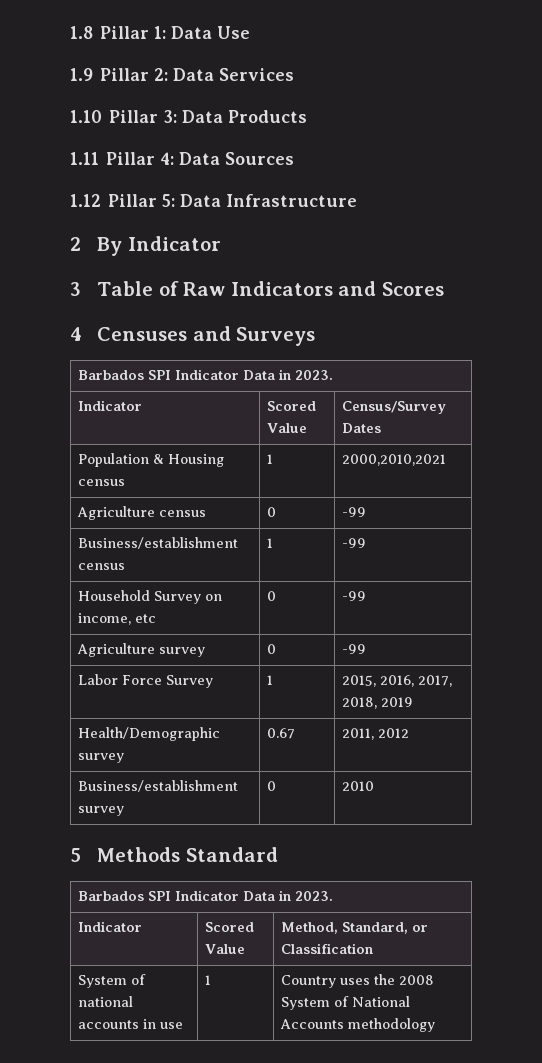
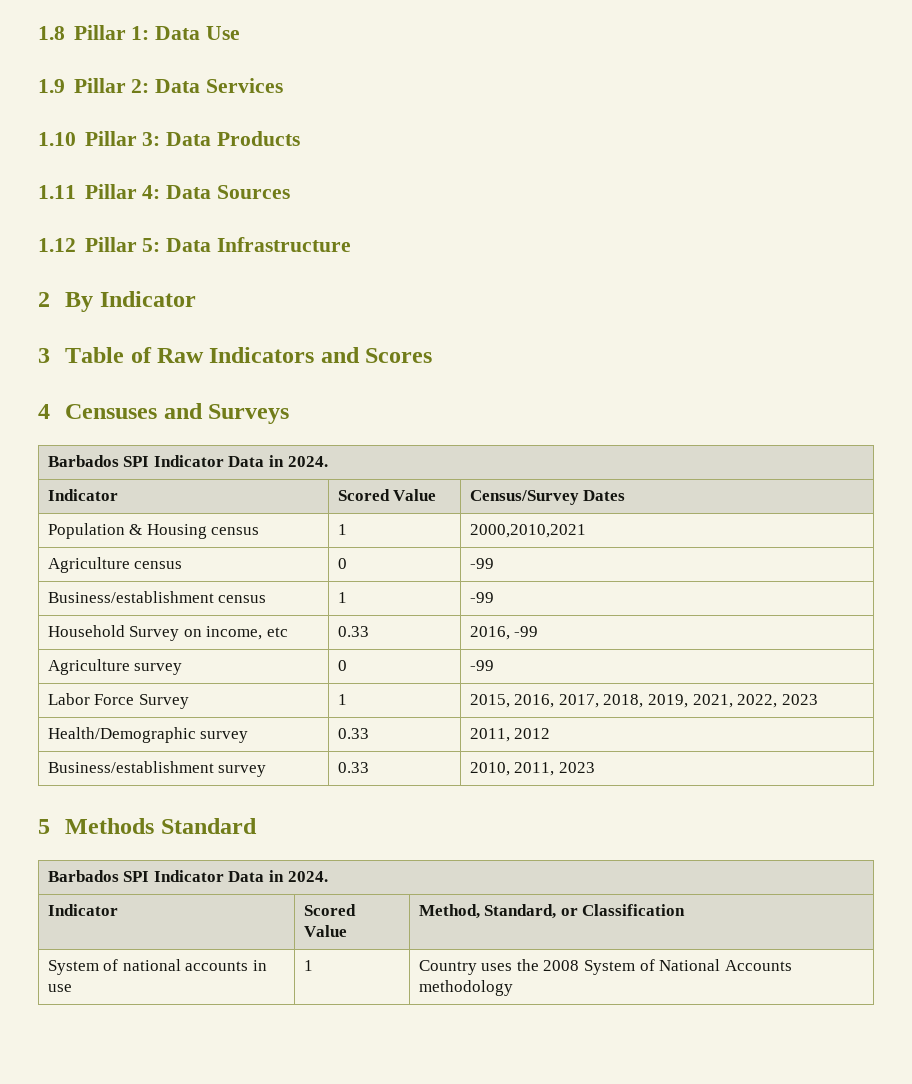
[294,370,333,380] 2023. -> [287,456,328,467] 2024.
[266,591,276,601] 0 | -> [337,626,369,637] [469,626,510,640] 0.33 | 2016,
[380,697,413,707] 2019 -> [647,694,818,708] 2019, 2021, 2022, 2023
[266,728,295,739] 0.67 -> [337,728,369,739] 0.33
[266,781,276,791] [341,781,374,791] 0 | 2010 -> [337,762,369,773] [469,762,595,776] 0.33 | 2010, 2011, 2023
[294,891,333,901] 2023. -> [287,871,328,882] 2024.

